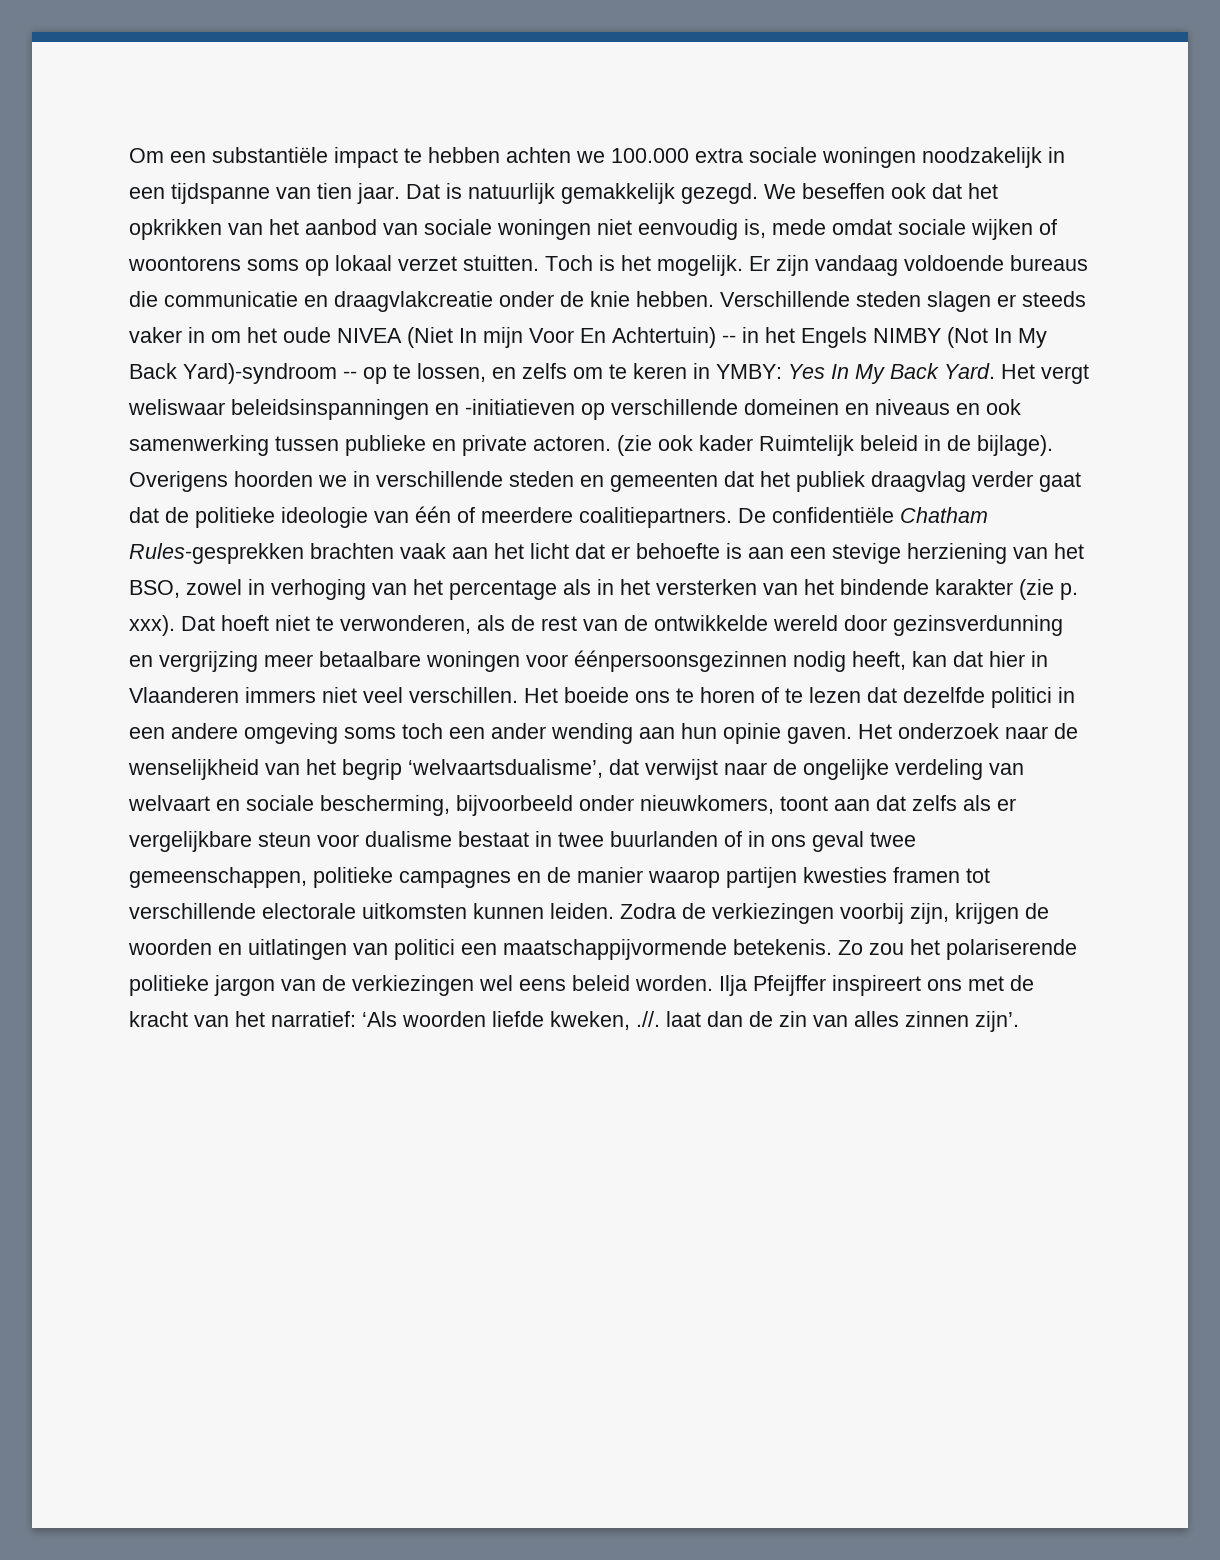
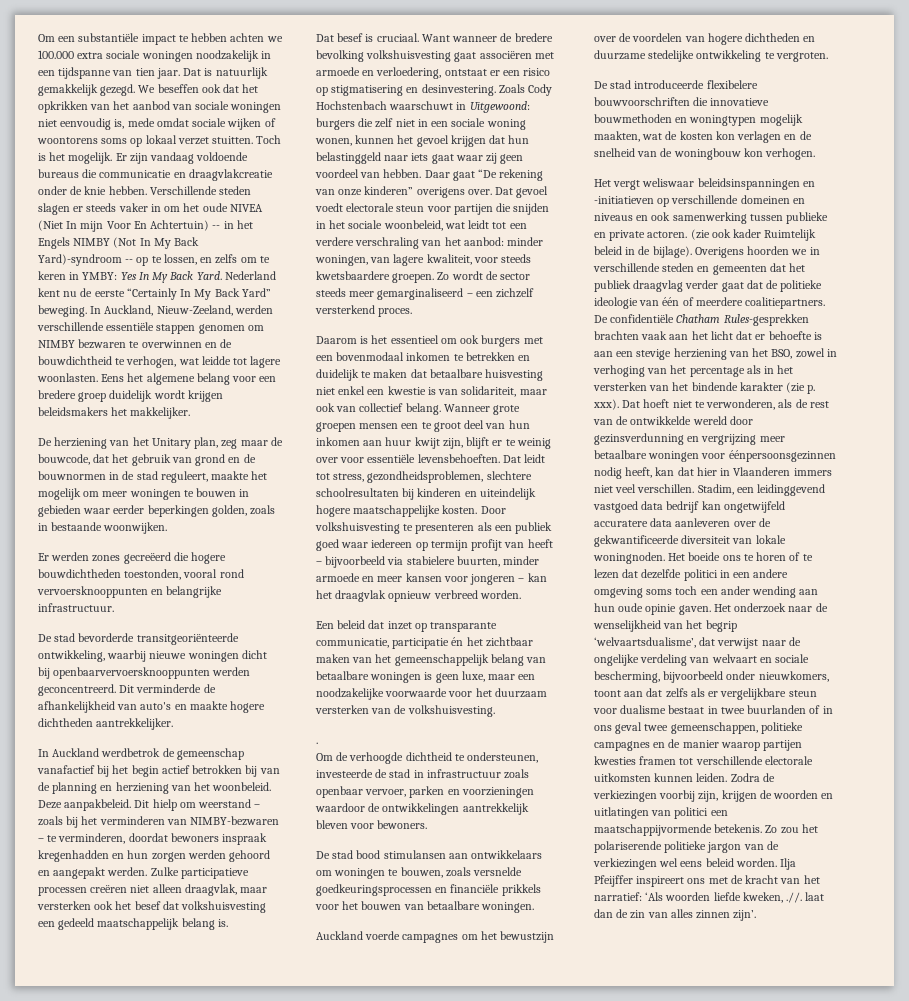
(995, 371) none -> [224,271,276,280] [38,288,271,300] [38,305,273,317] [37,322,264,334] [38,339,233,349] [38,356,282,368] [37,373,277,385] [38,390,223,402] [38,407,191,419] [38,437,283,449] [38,454,256,466] [38,471,268,483] [38,488,250,500] [38,505,276,517] [38,522,168,534] [38,552,227,564] [38,569,244,580] [37,586,223,598] [38,603,114,612] [38,633,239,645] [38,650,267,662] [38,667,251,679] [38,684,216,696] [38,701,266,713] [38,718,174,730] [38,748,244,760] [37,765,280,777] [38,782,272,794] [38,799,261,811] [38,816,280,828] [38,833,268,845] [38,850,271,862] [38,867,249,879] [38,884,268,896] [37,901,267,913] [38,918,228,930] [316,33,553,42] [316,50,554,62] [316,67,551,79] [316,84,553,96] [316,101,530,113] [316,118,526,130] [315,135,530,147] [316,152,524,164] [315,169,544,181] [315,186,549,198] [315,203,550,215] [316,220,527,231] [315,237,544,249] [315,254,532,266] [316,271,531,283] [316,288,535,300] [315,305,413,317] [316,335,543,347] [316,352,531,361] [316,369,544,381] [316,386,547,397] [316,403,521,415] [316,420,530,432] [316,437,551,449] [316,454,546,463] [316,471,532,483] [316,488,536,500] [316,505,506,517] [315,522,553,534] [316,539,553,551] [316,556,540,568] [316,573,547,585] [316,590,521,602] [316,620,498,632] [316,637,533,649] [316,654,547,666] [316,671,536,683] [316,688,547,700] [315,705,495,717] [316,742,318,744] [316,752,539,764] [316,769,530,779] [316,786,534,798] [315,803,529,815] [316,820,428,829] [316,850,543,859] [316,867,523,879] [316,884,541,896] [315,901,535,913] [316,931,555,943] [594,33,816,45] [594,50,828,62] [594,80,758,89] [594,97,770,106] [594,114,803,126] [594,131,812,143] [594,148,816,160] Nederland kent nu de eerste “Certainly In My Back Yard” beweging. In Auckland, Nieuw-Zeeland, werden verschillende essentiële stappen genomen om NIMBY bezwaren te overwinnen en de bouwdichtheid te verhogen, wat leidde tot lagere woonlasten. Eens het algemene belang voor een bredere groep duidelijk wordt krijgen beleidsmakers het makkelijker. // De herziening van het Unitary plan, zeg maar de bouwcode, dat het gebruik van grond en de bouwnormen in de stad reguleert, maakte het mogelijk om meer woningen te bouwen in gebieden waar eerder beperkingen golden, zoals in bestaande woonwijken. // Er werden zones gecreëerd die hogere bouwdichtheden toestonden, vooral rond vervoersknooppunten en belangrijke infrastructuur. // De stad bevorderde transitgeoriënteerde ontwikkeling, waarbij nieuwe woningen dicht bij openbaarvervoersknooppunten werden geconcentreerd. Dit verminderde de afhankelijkheid van auto's en maakte hogere dichtheden aantrekkelijker. // In Auckland werdbetrok de gemeenschap vanafactief bij het begin actief betrokken bij van de planning en herziening van het woonbeleid. Deze aanpakbeleid. Dit hielp om weerstand – zoals bij het verminderen van NIMBY-bezwaren – te verminderen, doordat bewoners inspraak kregenhadden en hun zorgen werden gehoord en aangepakt werden. Zulke participatieve processen creëren niet alleen draagvlak, maar versterken ook het besef dat volkshuisvesting een gedeeld maatschappelijk belang is. // Dat besef is cruciaal. Want wanneer de bredere bevolking volkshuisvesting gaat associëren met armoede en verloedering, ontstaat er een risico op stigmatisering en desinvestering. Zoals Cody Hochstenbach waarschuwt in Uitgewoond: burgers die zelf niet in een sociale woning wonen, kunnen het gevoel krijgen dat hun belastinggeld naar iets gaat waar zij geen voordeel van hebben. Daar gaat “De rekening van onze kinderen” overigens over. Dat gevoel voedt electorale steun voor partijen die snijden in het sociale woonbeleid, wat leidt tot een verdere verschraling van het aanbod: minder woningen, van lagere kwaliteit, voor steeds kwetsbaardere groepen. Zo wordt de sector steeds meer gemarginaliseerd – een zichzelf versterkend proces. // Daarom is het essentieel om ook burgers met een bovenmodaal inkomen te betrekken en duidelijk te maken dat betaalbare huisvesting niet enkel een kwestie is van solidariteit, maar ook van collectief belang. Wanneer grote groepen mensen een te groot deel van hun inkomen aan huur kwijt zijn, blijft er te weinig over voor essentiële levensbehoeften. Dat leidt tot stress, gezondheidsproblemen, slechtere schoolresultaten bij kinderen en uiteindelijk hogere maatschappelijke kosten. Door volkshuisvesting te presenteren als een publiek goed waar iedereen op termijn profijt van heeft – bijvoorbeeld via stabielere buurten, minder armoede en meer kansen voor jongeren – kan het draagvlak opnieuw verbreed worden. // Een beleid dat inzet op transparante communicatie, participatie én het zichtbaar maken van het gemeenschappelijk belang van betaalbare woningen is geen luxe, maar een noodzakelijke voorwaarde voor het duurzaam versterken van de volkshuisvesting. // . // Om de verhoogde dichtheid te ondersteunen, investeerde de stad in infrastructuur zoals openbaar vervoer, parken en voorzieningen waardoor de ontwikkelingen aantrekkelijk bleven voor bewoners. // De stad bood stimulansen aan ontwikkelaars om woningen te bouwen, zoals versnelde goedkeuringsprocessen en financiële prikkels voor het bouwen van betaalbare woningen. // Auckland voerde campagnes om het bewustzijn over de voordelen van hogere dichtheden en duurzame stedelijke ontwikkeling te vergroten. // De stad introduceerde flexibelere bouwvoorschriften die innovatieve bouwmethoden en woningtypen mogelijk maakten, wat de kosten kon verlagen en de snelheid van de woningbouw kon verhogen. //
(518, 695) none -> [697,484,826,496] [593,501,785,513] [594,518,771,527] [594,535,786,547] [593,552,665,564] Stadim, een leidinggevend vastgoed data bedrijf kan ongetwijfeld accuratere data aanleveren over de gekwantificeerde diversiteit van lokale woningnoden.
(717, 731) none -> [618,603,644,612] oude

